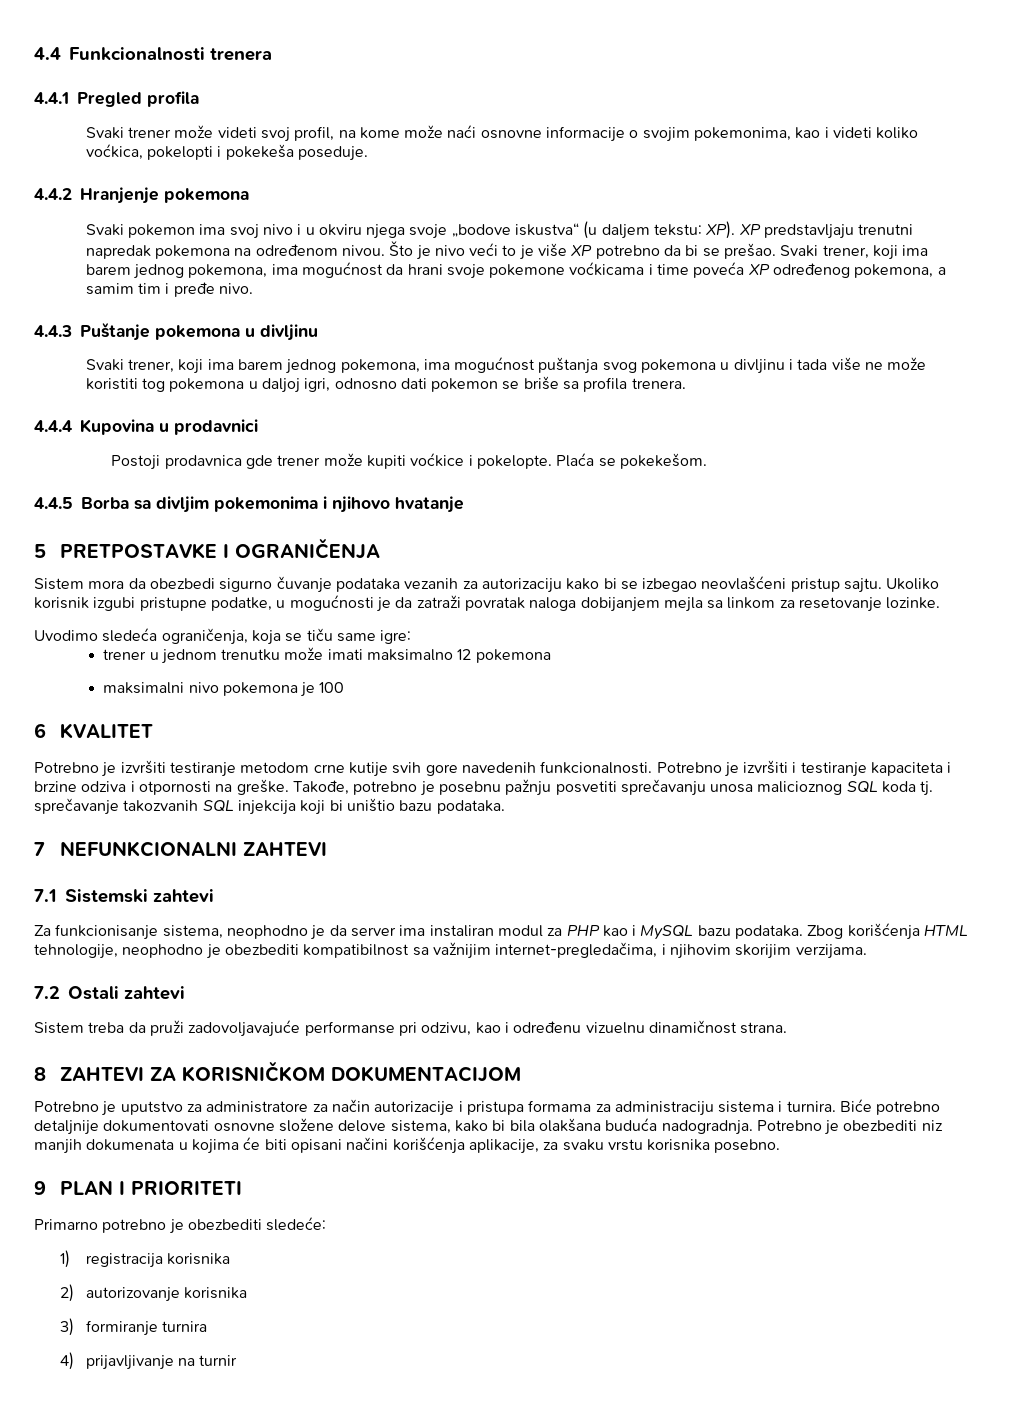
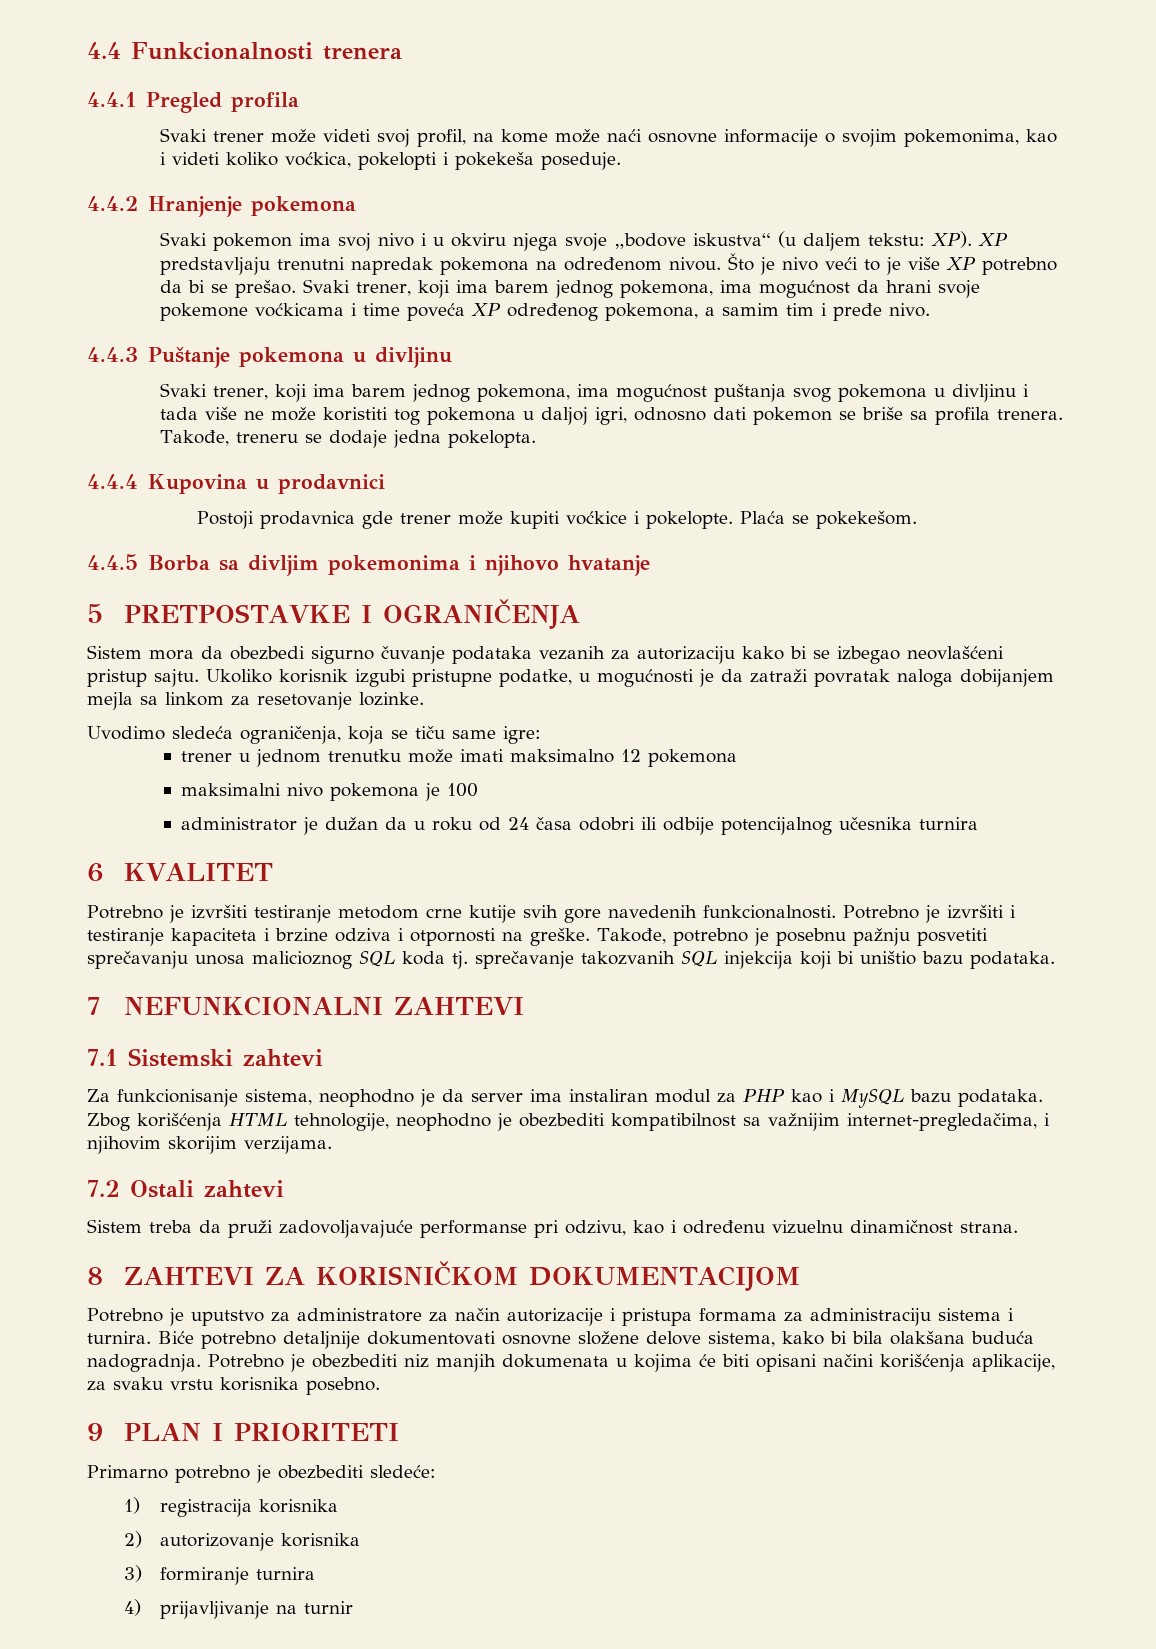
(686, 383) none -> [160,430,536,448] Takođe, treneru se dodaje jedna pokelopta.
(345, 687) none -> [180,817,978,835] // administrator je dužan da u roku od 24 časa odobri ili odbije potencijalnog učesnika turnira

